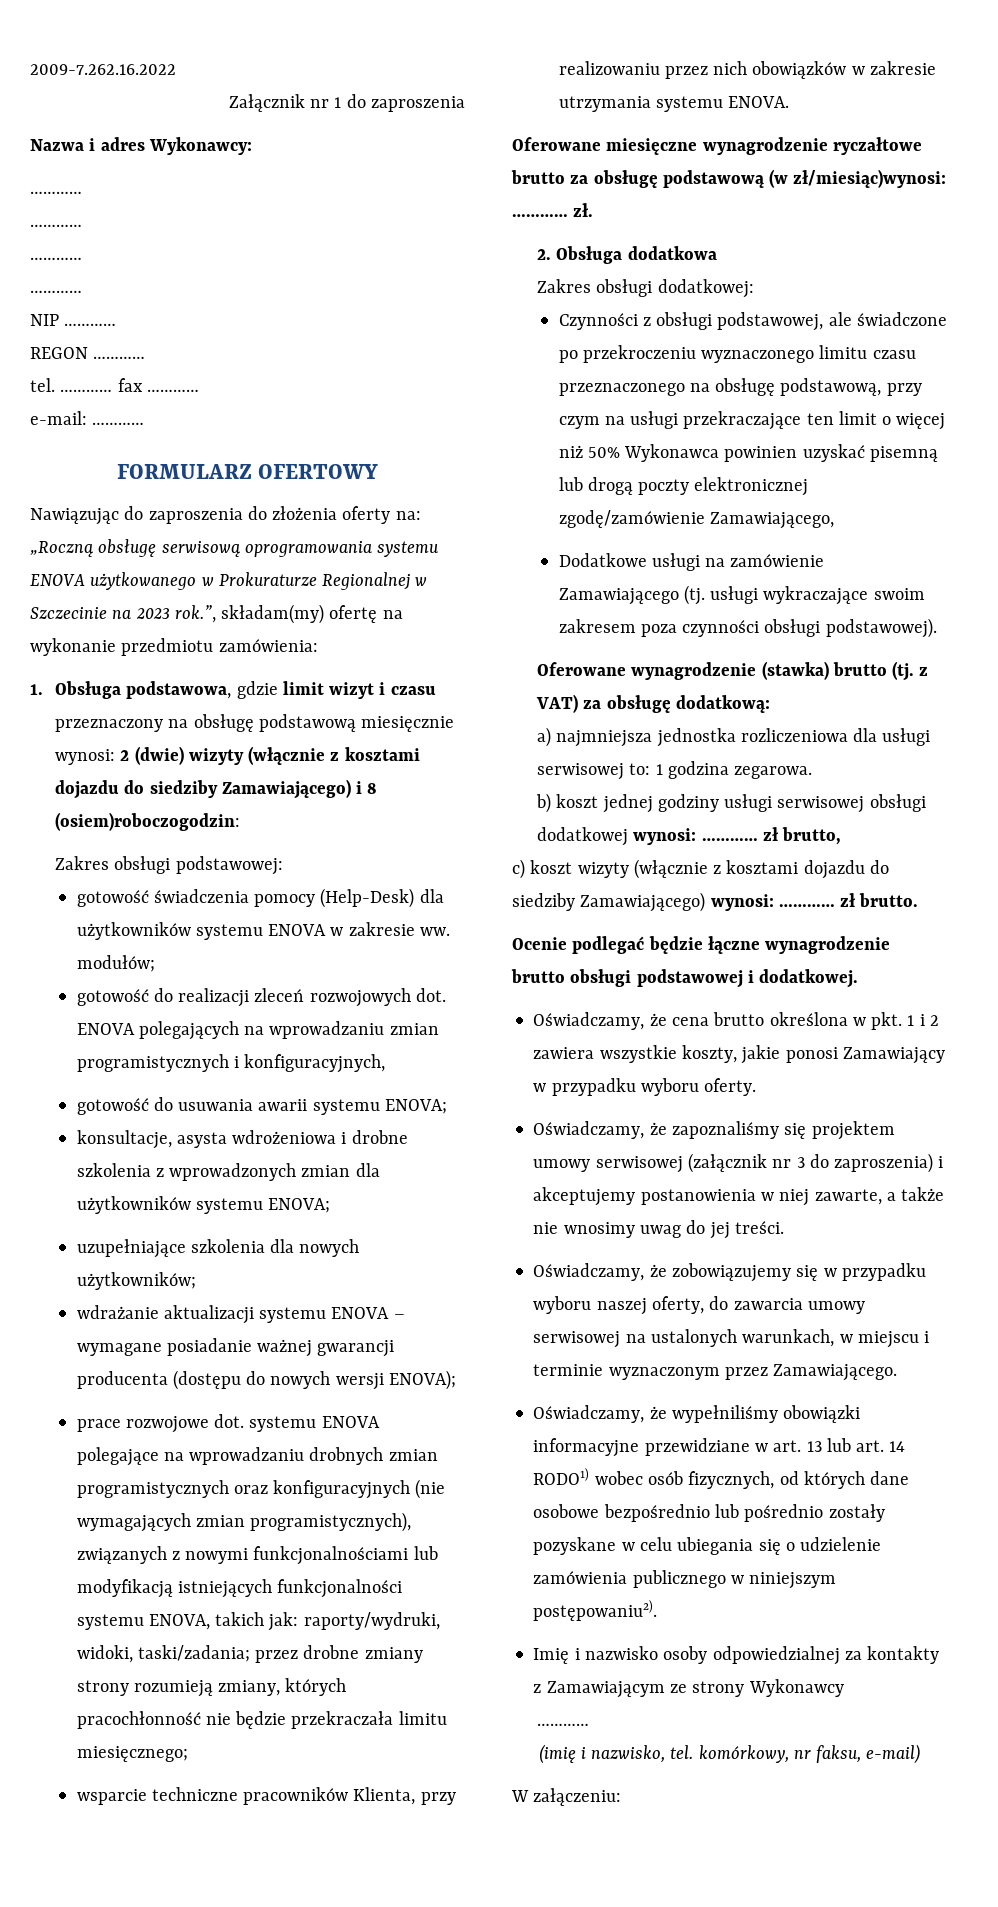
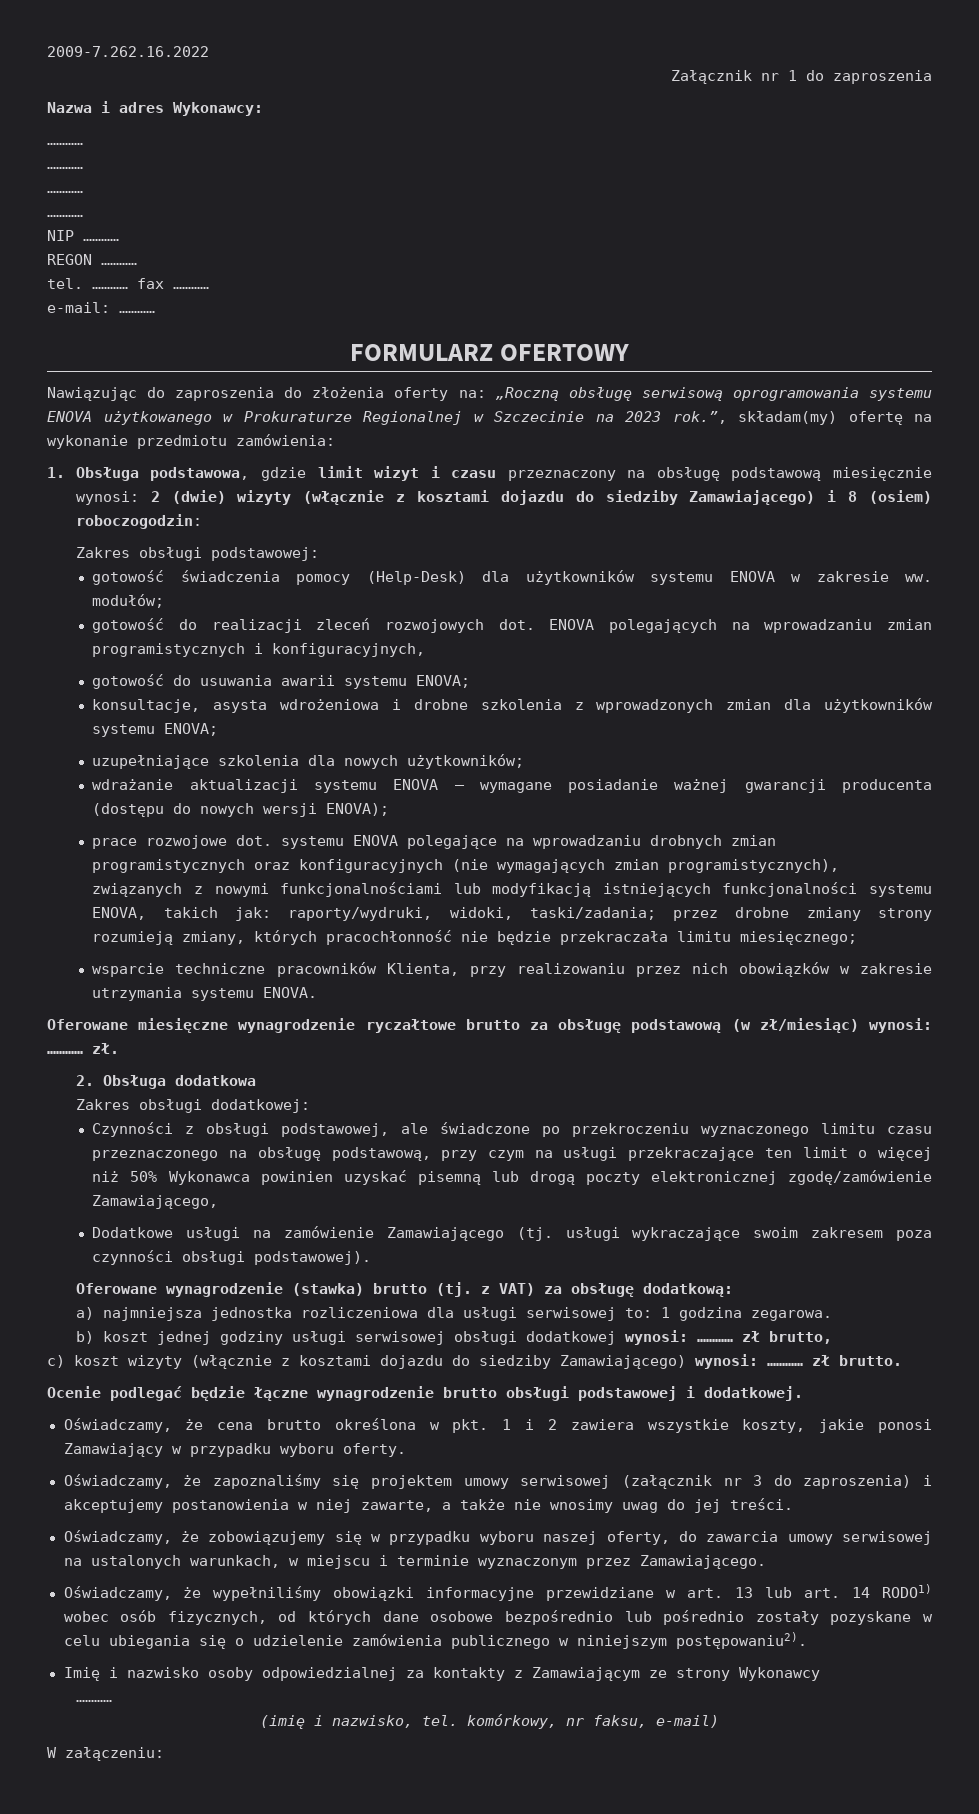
[55,812,241,831] (osiem)roboczogodzin: -> [868,490,932,504] [75,514,202,529] (osiem) roboczogodzin:
[793,169,947,188] zł/miesiąc)wynosi: -> [759,1018,933,1033] zł/miesiąc) wynosi:

